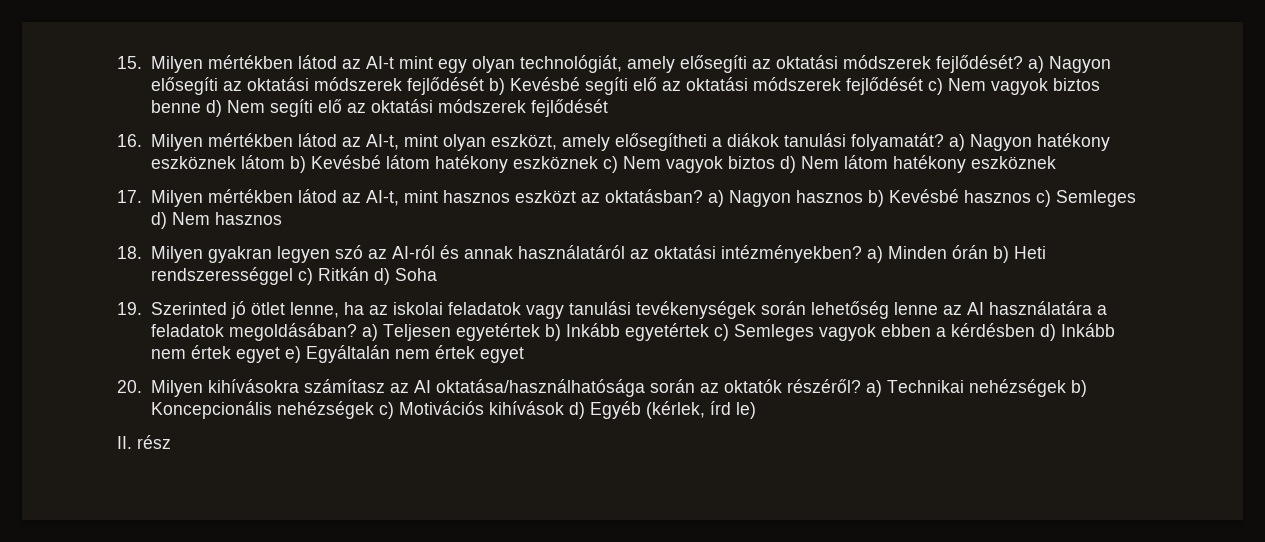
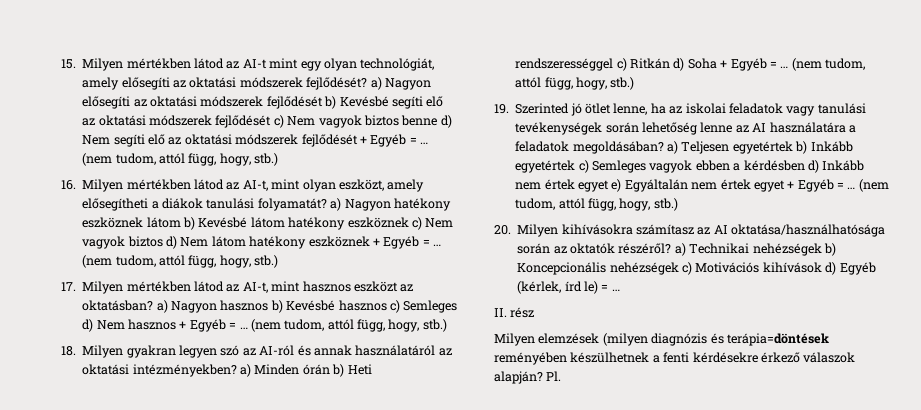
(608, 108) none -> [359,134,428,147] [82,153,279,166] + Egyéb = … (nem tudom, attól függ, hogy, stb.)
(1056, 162) none -> [372,236,441,249] [82,255,279,268] + Egyéb = … (nem tudom, attól függ, hogy, stb.)
(282, 218) none -> [179,319,447,332] + Egyéb = … (nem tudom, attól függ, hogy, stb.)
(437, 274) none -> [720,58,865,71] [515,77,635,90] + Egyéb = … (nem tudom, attól függ, hogy, stb.)
(524, 355) none -> [787,179,889,192] [515,198,678,211] + Egyéb = … (nem tudom, attól függ, hogy, stb.)
(756, 410) none -> [601,284,620,291] = …
(171, 442) none -> [494,333,829,346] [494,352,856,365] [494,371,562,384] // Milyen elemzések (milyen diagnózis és terápia=döntések reményében készülhetnek a fenti kérdésekre érkező válaszok alapján? Pl.

